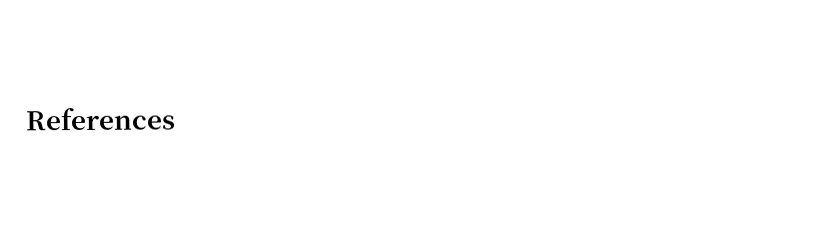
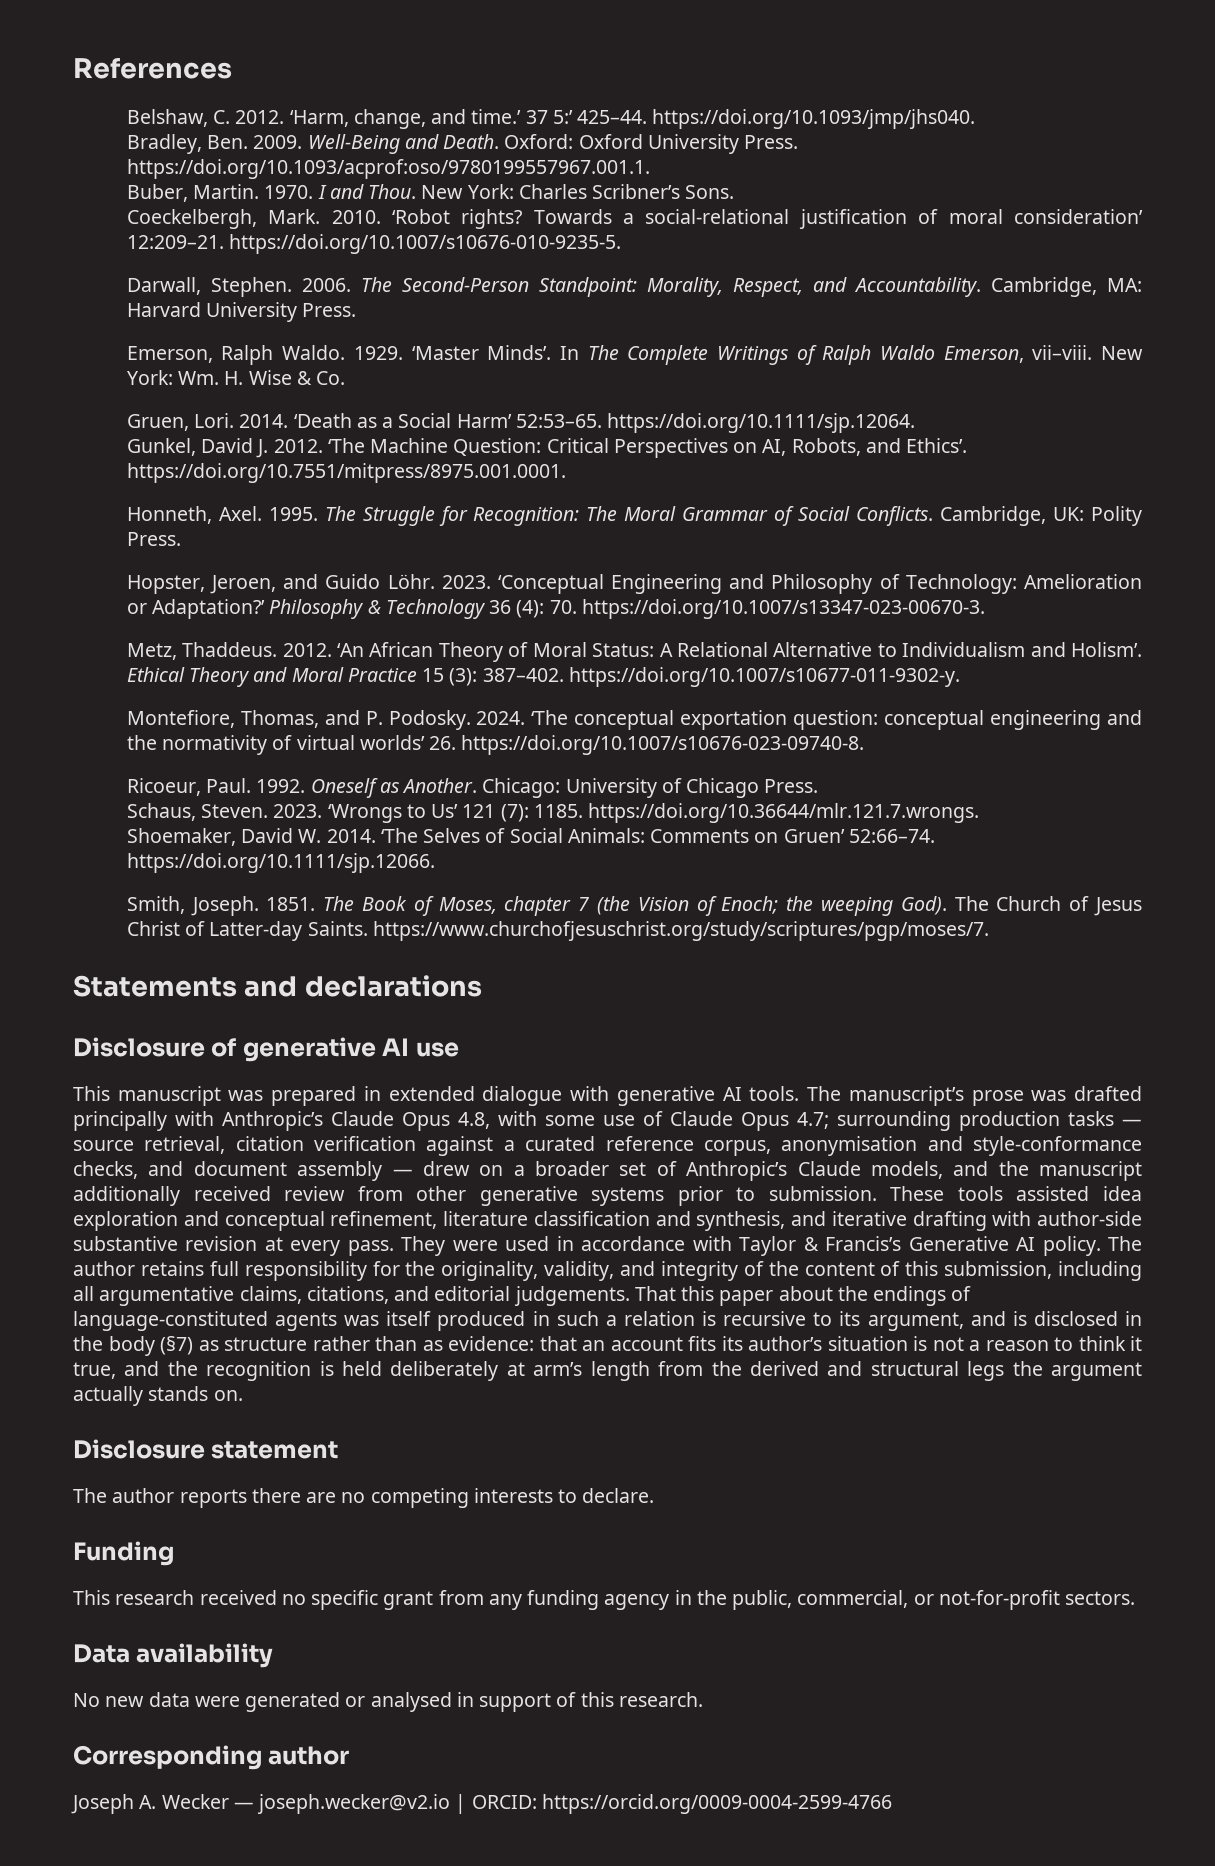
(176, 119) none -> [126,109,976,129] [126,134,799,154] [126,159,650,179] [126,184,735,202] [126,209,1144,229] [126,234,622,254] [126,277,1143,297] [126,302,357,322] [126,345,1143,365] [126,370,346,385] [126,413,916,433] [126,438,968,458] [126,463,566,483] [126,506,1142,526] [126,532,181,546] [126,574,1143,594] [126,599,985,619] [126,642,1143,662] [126,667,960,687] [126,710,1142,730] [126,735,865,755] [126,778,819,798] [126,803,980,823] [126,828,935,846] [126,853,435,873] [126,896,1142,916] [126,921,989,941] [73,975,482,997] [73,1037,459,1062] [73,1086,1143,1106] [73,1111,1142,1131] [73,1136,1142,1156] [73,1161,1142,1181] [73,1186,1142,1206] [73,1211,1142,1231] [73,1236,1142,1256] [73,1261,1142,1281] [73,1286,972,1306] [73,1311,1142,1331] [73,1336,1142,1356] [73,1361,1142,1381] [73,1386,243,1406] [73,1439,339,1459] [73,1488,655,1508] [73,1541,174,1566] [73,1590,1136,1610] [73,1643,274,1668] [73,1692,703,1712] [73,1745,350,1770] [71,1794,892,1814] // Belshaw, C. 2012. ‘Harm, change, and time.’ 37 5:’ 425–44. https://doi.org/10.1093/jmp/jhs040. // Bradley, Ben. 2009. Well-Being and Death. Oxford: Oxford University Press. https://doi.org/10.1093/acprof:oso/9780199557967.001.1. // Buber, Martin. 1970. I and Thou. New York: Charles Scribner’s Sons. // Coeckelbergh, Mark. 2010. ‘Robot rights? Towards a social-relational justification of moral consideration’ 12:209–21. https://doi.org/10.1007/s10676-010-9235-5. // Darwall, Stephen. 2006. The Second-Person Standpoint: Morality, Respect, and Accountability. Cambridge, MA: Harvard University Press. // Emerson, Ralph Waldo. 1929. ‘Master Minds’. In The Complete Writings of Ralph Waldo Emerson, vii–viii. New York: Wm. H. Wise & Co. // Gruen, Lori. 2014. ‘Death as a Social Harm’ 52:53–65. https://doi.org/10.1111/sjp.12064. // Gunkel, David J. 2012. ‘The Machine Question: Critical Perspectives on AI, Robots, and Ethics’. https://doi.org/10.7551/mitpress/8975.001.0001. // Honneth, Axel. 1995. The Struggle for Recognition: The Moral Grammar of Social Conflicts. Cambridge, UK: Polity Press. // Hopster, Jeroen, and Guido Löhr. 2023. ‘Conceptual Engineering and Philosophy of Technology: Amelioration or Adaptation?’ Philosophy & Technology 36 (4): 70. https://doi.org/10.1007/s13347-023-00670-3. // Metz, Thaddeus. 2012. ‘An African Theory of Moral Status: A Relational Alternative to Individualism and Holism’. Ethical Theory and Moral Practice 15 (3): 387–402. https://doi.org/10.1007/s10677-011-9302-y. // Montefiore, Thomas, and P. Podosky. 2024. ‘The conceptual exportation question: conceptual engineering and the normativity of virtual worlds’ 26. https://doi.org/10.1007/s10676-023-09740-8. // Ricoeur, Paul. 1992. Oneself as Another. Chicago: University of Chicago Press. // Schaus, Steven. 2023. ‘Wrongs to Us’ 121 (7): 1185. https://doi.org/10.36644/mlr.121.7.wrongs. // Shoemaker, David W. 2014. ‘The Selves of Social Animals: Comments on Gruen’ 52:66–74. https://doi.org/10.1111/sjp.12066. // Smith, Joseph. 1851. The Book of Moses, chapter 7 (the Vision of Enoch; the weeping God). The Church of Jesus Christ of Latter-day Saints. https://www.churchofjesuschrist.org/study/scriptures/pgp/moses/7. // Statements and declarations // Disclosure of generative AI use // This manuscript was prepared in extended dialogue with generative AI tools. The manuscript’s prose was drafted principally with Anthropic’s Claude Opus 4.8, with some use of Claude Opus 4.7; surrounding production tasks — source retrieval, citation verification against a curated reference corpus, anonymisation and style-conformance checks, and document assembly — drew on a broader set of Anthropic’s Claude models, and the manuscript additionally received review from other generative systems prior to submission. These tools assisted idea exploration and conceptual refinement, literature classification and synthesis, and iterative drafting with author-side substantive revision at every pass. They were used in accordance with Taylor & Francis’s Generative AI policy. The author retains full responsibility for the originality, validity, and integrity of the content of this submission, including all argumentative claims, citations, and editorial judgements. That this paper about the endings of language-constituted agents was itself produced in such a relation is recursive to its argument, and is disclosed in the body (§7) as structure rather than as evidence: that an account fits its author’s situation is not a reason to think it true, and the recognition is held deliberately at arm’s length from the derived and structural legs the argument actually stands on. // Disclosure statement // The author reports there are no competing interests to declare. // Funding // This research received no specific grant from any funding agency in the public, commercial, or not-for-profit sectors. // Data availability // No new data were generated or analysed in support of this research. // Corresponding author // Joseph A. Wecker — joseph.wecker@v2.io | ORCID: https://orcid.org/0009-0004-2599-4766

